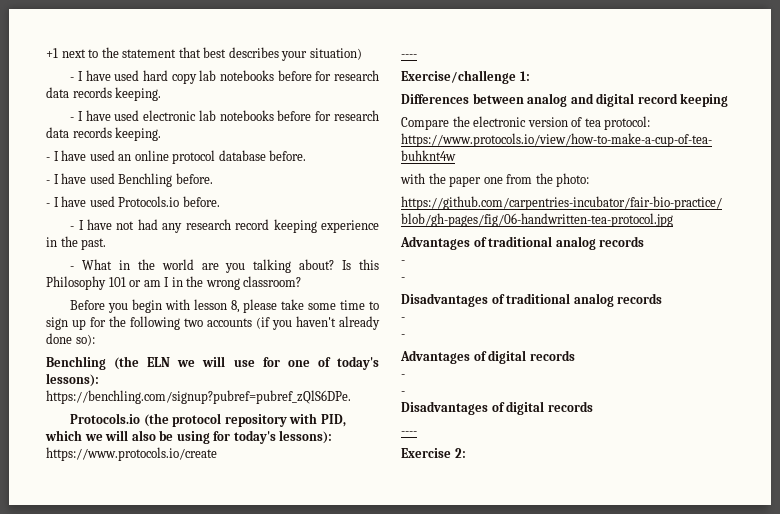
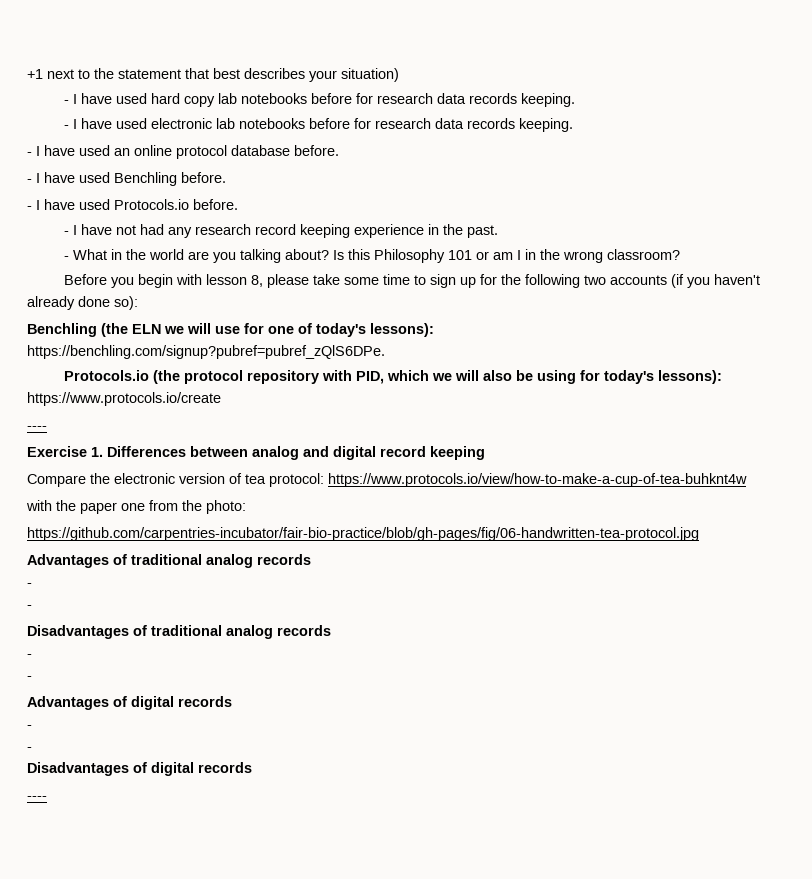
[401,70,530,84] Exercise/challenge 1: // -> [27,446,103,457] Exercise 1.
[401,448,466,458] // Exercise 2: -> (47, 798) none

